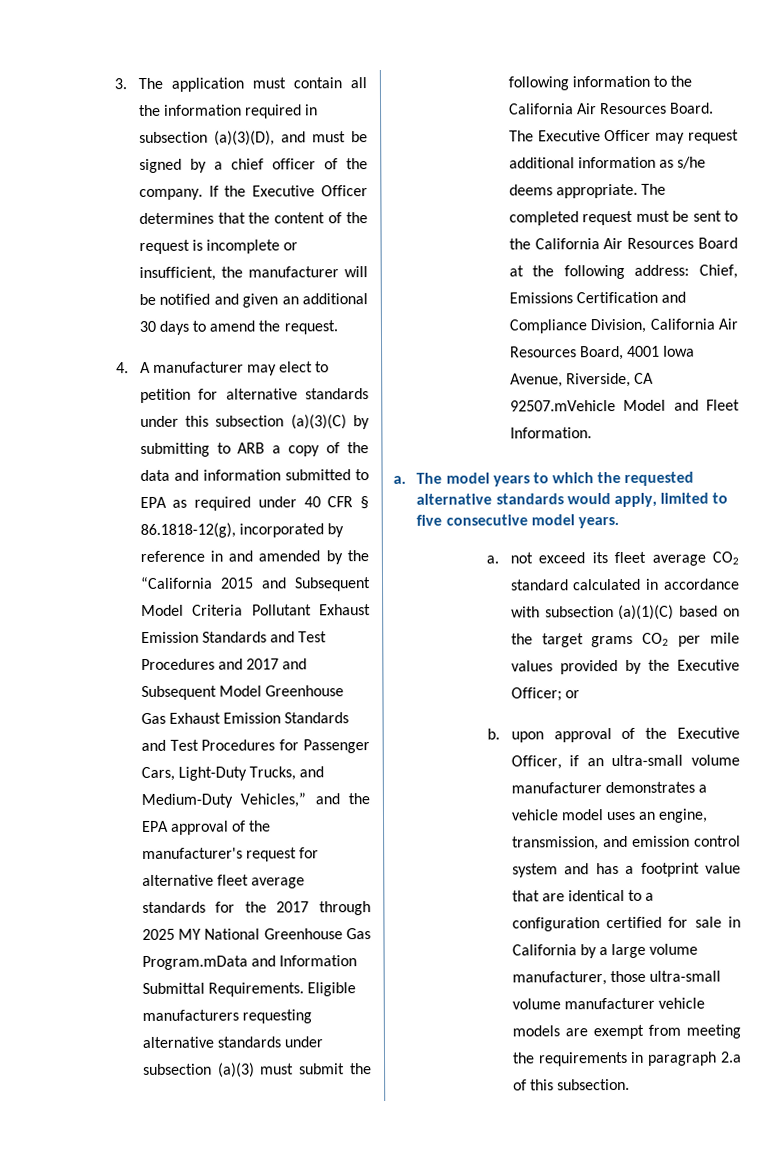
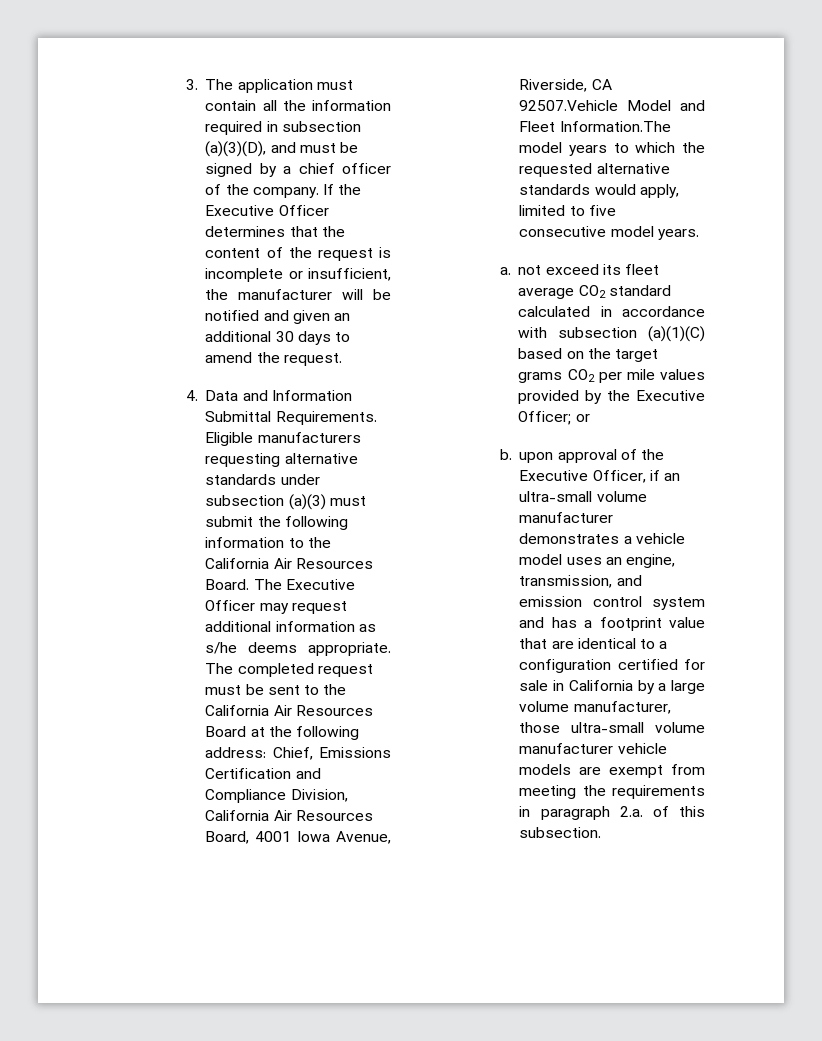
[139,361,330,376] [139,388,369,404] [139,414,370,430] [139,442,369,458] [139,469,369,482] [139,496,369,511] [139,522,345,539] [139,550,369,565] [139,576,371,592] [140,604,371,617] [140,631,328,644] [140,658,308,671] [140,685,345,701] [140,712,350,725] [140,739,370,754] [140,766,325,782] [140,792,370,809] [141,820,272,835] [141,847,320,862] [141,874,306,889] [141,901,371,916] [141,928,371,941] [141,955,248,971] A manufacturer may elect to petition for alternative standards under this subsection (a)(3)(C) by submitting to ARB a copy of the data and information submitted to EPA as required under 40 CFR § 86.1818-12(g), incorporated by reference in and amended by the “California 2015 and Subsequent Model Criteria Pollutant Exhaust Emission Standards and Test Procedures and 2017 and Subsequent Model Greenhouse Gas Exhaust Emission Standards and Test Procedures for Passenger Cars, Light-Duty Trucks, and Medium-Duty Vehicles,” and the EPA approval of the manufacturer's request for alternative fleet average standards for the 2017 through 2025 MY National Greenhouse Gas Program.mData -> [205,390,239,401] Data
[509,400,616,412] 92507.mVehicle -> [519,100,619,111] 92507.Vehicle
[509,427,592,439] [393,472,443,484] Information. // a. The -> [559,121,671,132] Information.The
[720,1051,742,1063] 2.a -> [619,806,643,817] 2.a.

